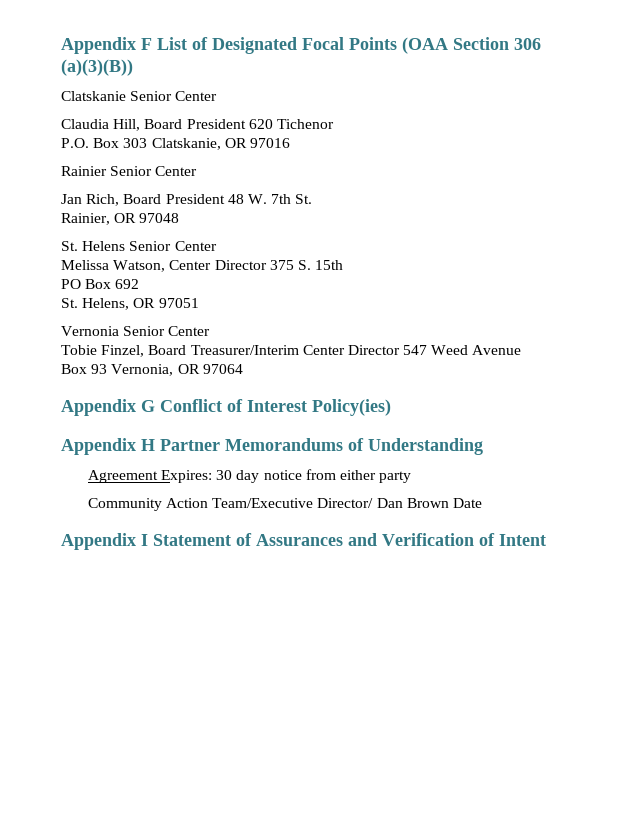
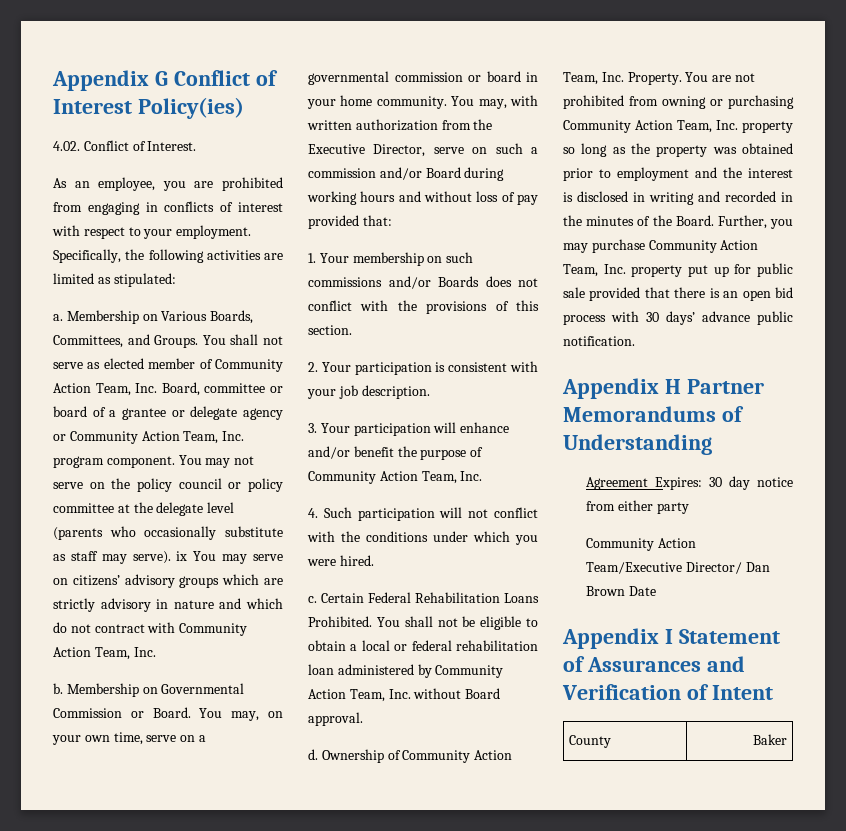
[61,37,541,54] [61,59,133,76] [61,91,218,101] [61,119,334,131] [61,138,290,150] [61,166,198,176] [61,194,313,206] [61,213,180,225] [61,241,217,251] [61,260,344,272] [61,279,140,289] [61,298,199,310] [61,326,211,336] [61,345,522,357] [61,364,243,376] [61,399,136,416] Appendix F List of Designated Focal Points (OAA Section 306 (a)(3)(B)) // Clatskanie Senior Center // Claudia Hill, Board President 620 Tichenor // P.O. Box 303 Clatskanie, OR 97016 // Rainier Senior Center // Jan Rich, Board President 48 W. 7th St. // Rainier, OR 97048 // St. Helens Senior Center // Melissa Watson, Center Director 375 S. 15th // PO Box 692 // St. Helens, OR 97051 // Vernonia Senior Center // Tobie Finzel, Board Treasurer/Interim Center Director 547 Weed Avenue // Box 93 Vernonia, OR 97064 // Appendix -> [52,70,149,91] Appendix
(391, 407) none -> [53,140,197,151] [53,177,283,191] [53,201,283,215] [52,225,252,239] [53,249,283,263] [53,273,176,287] [53,310,254,324] [53,334,283,348] [53,358,283,372] [53,382,283,396] [53,406,283,420] [53,431,245,444] [53,455,255,468] [53,478,283,492] [53,502,235,516] [53,526,283,540] [53,551,283,564] [53,574,283,588] [53,598,283,612] [53,622,248,636] [53,647,156,660] [53,683,245,697] [53,707,283,721] [52,732,206,745] [308,71,538,85] [307,95,538,109] [307,119,493,131] [308,143,538,157] [308,167,505,181] [307,191,538,205] [308,215,392,229] [308,252,474,266] [308,276,538,289] [308,300,539,314] [308,325,352,335] [308,361,538,375] [307,385,430,399] [308,422,510,436] [308,446,484,460] [308,471,483,484] [308,507,538,521] [307,531,538,545] [307,555,374,566] [308,592,539,603] [308,616,538,630] [308,640,538,651] [308,664,504,678] [308,688,501,702] [308,712,363,726] [308,749,513,763] [563,72,755,85] [563,95,794,109] [563,120,793,133] [563,143,793,157] [563,167,793,181] [563,191,793,205] [563,215,793,229] [563,239,759,253] [563,263,793,277] [563,287,793,301] [563,311,793,325] [563,336,635,346] // 4.02. Conflict of Interest. // As an employee, you are prohibited from engaging in conflicts of interest with respect to your employment. Specifically, the following activities are limited as stipulated: // a. Membership on Various Boards, Committees, and Groups. You shall not serve as elected member of Community Action Team, Inc. Board, committee or board of a grantee or delegate agency or Community Action Team, Inc. program component. You may not serve on the policy council or policy committee at the delegate level (parents who occasionally substitute as staff may serve). ix You may serve on citizens’ advisory groups which are strictly advisory in nature and which do not contract with Community Action Team, Inc. // b. Membership on Governmental Commission or Board. You may, on your own time, serve on a governmental commission or board in your home community. You may, with written authorization from the Executive Director, serve on such a commission and/or Board during working hours and without loss of pay provided that: // 1. Your membership on such commissions and/or Boards does not conflict with the provisions of this section. // 2. Your participation is consistent with your job description. // 3. Your participation will enhance and/or benefit the purpose of Community Action Team, Inc. // 4. Such participation will not conflict with the conditions under which you were hired. // c. Certain Federal Rehabilitation Loans Prohibited. You shall not be eligible to obtain a local or federal rehabilitation loan administered by Community Action Team, Inc. without Board approval. // d. Ownership of Community Action Team, Inc. Property. You are not prohibited from owning or purchasing Community Action Team, Inc. property so long as the property was obtained prior to employment and the interest is disclosed in writing and recorded in the minutes of the Board. Further, you may purchase Community Action Team, Inc. property put up for public sale provided that there is an open bid process with 30 days’ advance public notification.
(546, 540) none -> [569,735,612,748] [752,734,787,745] // County | Baker

